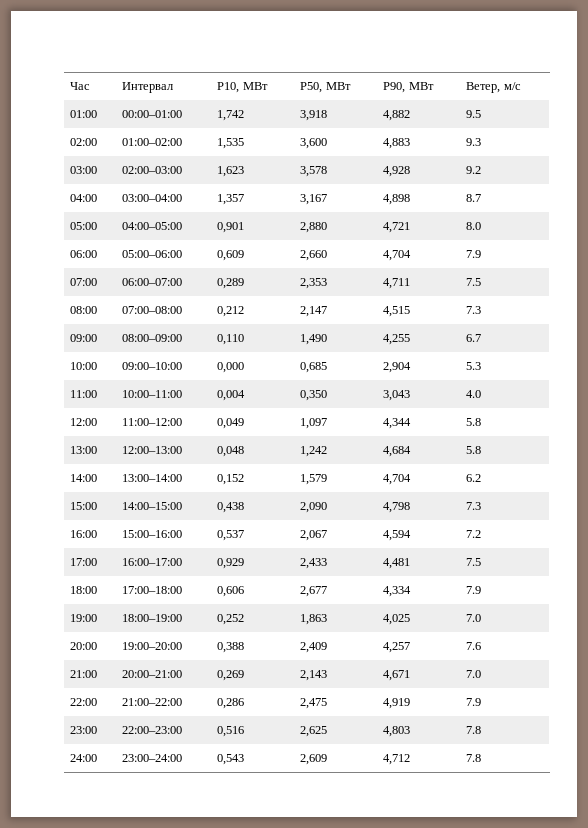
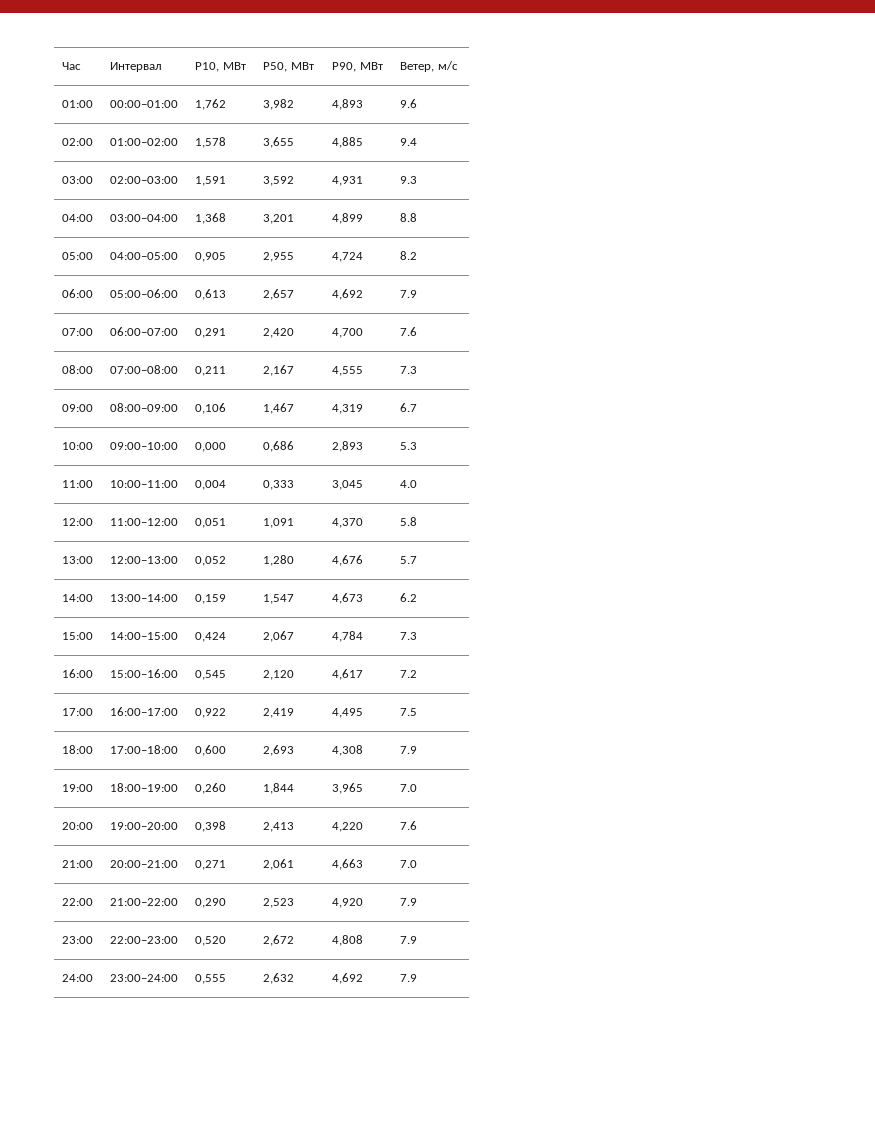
[217,110,245,121] [300,110,328,121] [383,110,411,121] [466,110,482,118] [70,138,98,146] [122,138,183,146] [217,138,245,149] [300,138,328,149] [383,138,411,149] [466,138,482,146] [70,166,98,174] [122,166,183,174] [217,166,245,177] [300,166,328,177] [383,166,411,177] [466,166,482,174] [70,194,98,202] [122,194,183,202] [217,194,245,205] [300,194,328,205] [383,194,411,205] [466,194,482,202] [70,222,98,230] [122,222,183,230] [217,222,245,233] [300,222,328,233] [383,222,411,233] [466,222,482,230] 1,742 | 3,918 | 4,882 | 9.5 // 02:00 | 01:00–02:00 | 1,535 | 3,600 | 4,883 | 9.3 // 03:00 | 02:00–03:00 | 1,623 | 3,578 | 4,928 | 9.2 // 04:00 | 03:00–04:00 | 1,357 | 3,167 | 4,898 | 8.7 // 05:00 | 04:00–05:00 | 0,901 | 2,880 | 4,721 | 8.0 -> [195,99,227,110] [263,99,295,110] [332,99,364,110] [400,99,418,108] [62,138,94,146] [110,138,179,146] [195,137,227,148] [263,137,295,148] [332,137,364,148] [400,138,418,146] [62,176,94,184] [110,176,179,184] [195,176,227,186] [263,176,295,186] [332,176,364,186] [400,176,418,184] [62,214,94,222] [110,214,179,222] [195,213,227,224] [263,214,295,224] [332,213,364,224] [400,213,418,222] [62,252,94,260] [110,252,179,260] [195,252,227,262] [263,252,295,262] [332,252,364,262] [400,251,418,260] 1,762 | 3,982 | 4,893 | 9.6 // 02:00 | 01:00–02:00 | 1,578 | 3,655 | 4,885 | 9.4 // 03:00 | 02:00–03:00 | 1,591 | 3,592 | 4,931 | 9.3 // 04:00 | 03:00–04:00 | 1,368 | 3,201 | 4,899 | 8.8 // 05:00 | 04:00–05:00 | 0,905 | 2,955 | 4,724 | 8.2
[217,250,245,261] [300,250,328,261] [383,250,412,261] 0,609 | 2,660 | 4,704 -> [195,289,227,300] [263,289,295,300] [332,289,364,300] 0,613 | 2,657 | 4,692
[217,278,245,289] [300,278,328,289] [383,278,411,289] [466,278,482,286] 0,289 | 2,353 | 4,711 | 7.5 -> [195,328,227,338] [263,328,295,338] [332,328,364,338] [400,327,418,336] 0,291 | 2,420 | 4,700 | 7.6
[217,306,245,317] [300,306,328,317] [383,306,411,317] 0,212 | 2,147 | 4,515 -> [195,366,227,376] [263,365,295,376] [332,366,364,376] 0,211 | 2,167 | 4,555
[217,334,245,345] [300,334,328,345] [383,334,411,345] 0,110 | 1,490 | 4,255 -> [195,403,227,414] [263,403,295,414] [332,404,364,414] 0,106 | 1,467 | 4,319
[300,362,328,373] [383,362,412,373] 0,685 | 2,904 -> [263,441,295,452] [332,441,364,452] 0,686 | 2,893
[300,390,328,401] [383,390,411,401] 0,350 | 3,043 -> [263,480,295,490] [332,480,364,490] 0,333 | 3,045
[217,418,245,429] [300,418,328,429] [383,418,412,429] 0,049 | 1,097 | 4,344 -> [195,518,227,528] [263,518,295,528] [332,518,364,528] 0,051 | 1,091 | 4,370
[217,446,245,457] [300,446,328,457] [383,446,412,457] [466,446,482,454] 0,048 | 1,242 | 4,684 | 5.8 -> [195,556,227,566] [263,555,295,566] [332,555,364,566] [400,556,418,564] 0,052 | 1,280 | 4,676 | 5.7
[217,474,245,485] [300,474,328,485] [383,474,412,485] 0,152 | 1,579 | 4,704 -> [195,594,227,604] [263,594,295,604] [332,593,364,604] 0,159 | 1,547 | 4,673
[217,502,245,513] [300,502,328,513] [383,502,411,513] 0,438 | 2,090 | 4,798 -> [195,632,227,642] [263,631,295,642] [332,631,364,642] 0,424 | 2,067 | 4,784
[217,530,245,541] [300,530,328,541] [383,530,412,541] 0,537 | 2,067 | 4,594 -> [195,670,227,680] [263,670,295,680] [332,669,364,680] 0,545 | 2,120 | 4,617
[217,558,245,569] [300,558,328,569] [383,558,411,569] 0,929 | 2,433 | 4,481 -> [195,708,227,718] [263,708,295,718] [332,708,364,718] 0,922 | 2,419 | 4,495
[217,586,245,597] [300,586,328,597] [383,586,412,597] 0,606 | 2,677 | 4,334 -> [195,745,227,756] [263,745,295,756] [332,745,364,756] 0,600 | 2,693 | 4,308
[217,614,245,625] [300,614,328,625] [383,614,411,625] 0,252 | 1,863 | 4,025 -> [195,783,227,794] [263,783,295,794] [332,783,364,794] 0,260 | 1,844 | 3,965
[217,642,245,653] [300,642,328,653] [383,642,411,653] 0,388 | 2,409 | 4,257 -> [195,821,227,832] [263,822,295,832] [332,822,364,832] 0,398 | 2,413 | 4,220
[217,670,245,681] [300,670,328,681] [383,670,411,681] 0,269 | 2,143 | 4,671 -> [195,860,227,870] [263,859,295,870] [332,859,364,870] 0,271 | 2,061 | 4,663
[217,698,245,709] [300,698,328,709] [383,698,411,709] 0,286 | 2,475 | 4,919 -> [195,898,227,908] [263,898,295,908] [332,898,364,908] 0,290 | 2,523 | 4,920
[217,726,245,737] [300,726,328,737] [383,726,411,737] [466,726,482,734] [70,754,98,762] [122,754,183,762] [217,754,245,765] [300,754,328,765] [383,754,411,765] [466,754,482,762] 0,516 | 2,625 | 4,803 | 7.8 // 24:00 | 23:00–24:00 | 0,543 | 2,609 | 4,712 | 7.8 -> [195,936,227,946] [263,935,295,946] [332,935,364,946] [400,936,418,944] [62,974,94,982] [110,974,179,982] [195,974,227,984] [263,973,295,984] [332,973,364,984] [400,974,418,982] 0,520 | 2,672 | 4,808 | 7.9 // 24:00 | 23:00–24:00 | 0,555 | 2,632 | 4,692 | 7.9

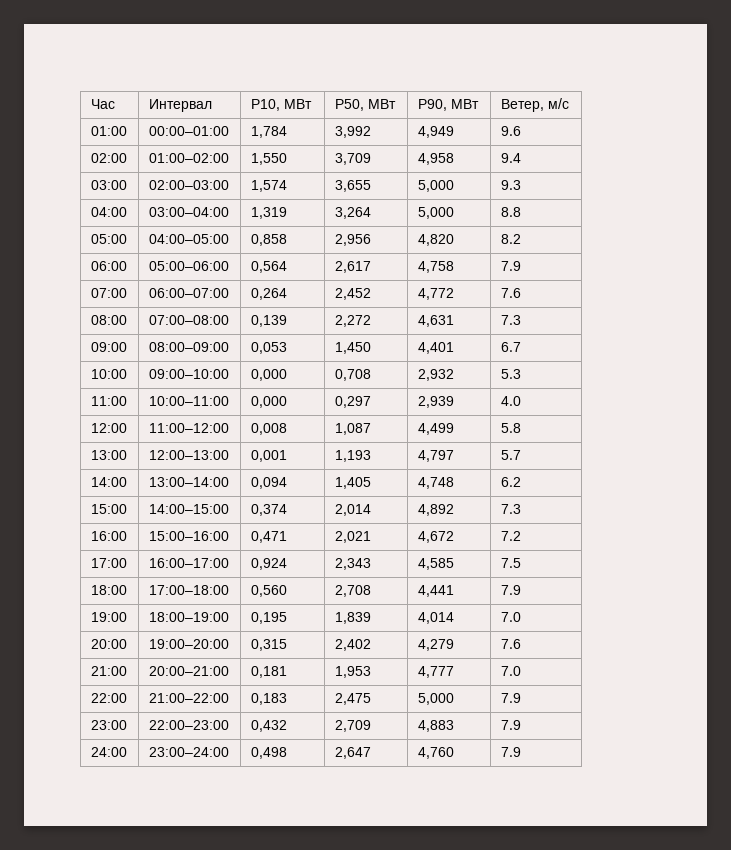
[195,99,227,110] [263,99,295,110] [332,99,364,110] 1,762 | 3,982 | 4,893 -> [250,126,287,138] [334,126,371,138] [417,126,454,138] 1,784 | 3,992 | 4,949
[195,137,227,148] [263,137,295,148] [332,137,364,148] 1,578 | 3,655 | 4,885 -> [250,153,287,165] [334,153,371,165] [417,153,454,165] 1,550 | 3,709 | 4,958
[195,176,227,186] [263,176,295,186] [332,176,364,186] 1,591 | 3,592 | 4,931 -> [250,180,287,192] [334,180,371,192] [417,180,454,192] 1,574 | 3,655 | 5,000
[195,213,227,224] [263,214,295,224] [332,213,364,224] 1,368 | 3,201 | 4,899 -> [250,207,287,219] [334,207,371,219] [417,207,454,219] 1,319 | 3,264 | 5,000
[195,252,227,262] [263,252,295,262] [332,252,364,262] 0,905 | 2,955 | 4,724 -> [250,234,287,246] [334,234,371,246] [417,234,454,246] 0,858 | 2,956 | 4,820
[195,289,227,300] [263,289,295,300] [332,289,364,300] 0,613 | 2,657 | 4,692 -> [250,261,287,273] [334,261,371,273] [417,261,454,273] 0,564 | 2,617 | 4,758
[195,328,227,338] [263,328,295,338] [332,328,364,338] 0,291 | 2,420 | 4,700 -> [250,288,287,300] [334,288,371,300] [417,288,454,300] 0,264 | 2,452 | 4,772
[195,366,227,376] [263,365,295,376] [332,366,364,376] 0,211 | 2,167 | 4,555 -> [250,315,287,327] [334,315,371,327] [417,315,454,327] 0,139 | 2,272 | 4,631
[195,403,227,414] [263,403,295,414] [332,404,364,414] 0,106 | 1,467 | 4,319 -> [250,342,287,354] [334,342,371,354] [417,342,454,354] 0,053 | 1,450 | 4,401
[263,441,295,452] [332,441,364,452] 0,686 | 2,893 -> [334,369,371,381] [417,369,454,381] 0,708 | 2,932
[195,480,227,490] [263,480,295,490] [332,480,364,490] 0,004 | 0,333 | 3,045 -> [250,396,287,408] [334,396,371,408] [417,396,454,408] 0,000 | 0,297 | 2,939
[195,518,227,528] [263,518,295,528] [332,518,364,528] 0,051 | 1,091 | 4,370 -> [250,423,287,435] [334,423,371,435] [417,423,454,435] 0,008 | 1,087 | 4,499
[195,556,227,566] [263,555,295,566] [332,555,364,566] 0,052 | 1,280 | 4,676 -> [250,450,287,462] [334,450,371,462] [417,450,454,462] 0,001 | 1,193 | 4,797
[195,594,227,604] [263,594,295,604] [332,593,364,604] 0,159 | 1,547 | 4,673 -> [250,477,287,489] [334,477,371,489] [417,477,454,489] 0,094 | 1,405 | 4,748
[195,632,227,642] [263,631,295,642] [332,631,364,642] 0,424 | 2,067 | 4,784 -> [250,504,287,516] [334,504,371,516] [417,504,454,516] 0,374 | 2,014 | 4,892
[195,670,227,680] [263,670,295,680] [332,669,364,680] 0,545 | 2,120 | 4,617 -> [250,531,287,543] [334,531,371,543] [417,531,454,543] 0,471 | 2,021 | 4,672
[195,708,227,718] [263,708,295,718] [332,708,364,718] 0,922 | 2,419 | 4,495 -> [250,558,287,570] [334,558,371,570] [417,558,454,570] 0,924 | 2,343 | 4,585
[195,745,227,756] [263,745,295,756] [332,745,364,756] 0,600 | 2,693 | 4,308 -> [250,585,287,597] [334,585,371,597] [417,585,454,597] 0,560 | 2,708 | 4,441
[195,783,227,794] [263,783,295,794] [332,783,364,794] 0,260 | 1,844 | 3,965 -> [250,612,287,624] [334,612,371,624] [417,612,454,624] 0,195 | 1,839 | 4,014
[195,821,227,832] [263,822,295,832] [332,822,364,832] 0,398 | 2,413 | 4,220 -> [250,639,287,651] [334,639,371,651] [417,639,454,651] 0,315 | 2,402 | 4,279
[195,860,227,870] [263,859,295,870] [332,859,364,870] 0,271 | 2,061 | 4,663 -> [250,666,287,678] [334,666,371,678] [417,666,454,678] 0,181 | 1,953 | 4,777
[195,898,227,908] [263,898,295,908] [332,898,364,908] 0,290 | 2,523 | 4,920 -> [250,693,287,705] [334,693,371,705] [417,693,454,705] 0,183 | 2,475 | 5,000
[195,936,227,946] [263,935,295,946] [332,935,364,946] 0,520 | 2,672 | 4,808 -> [250,720,287,732] [334,720,371,732] [417,720,454,732] 0,432 | 2,709 | 4,883
[195,974,227,984] [263,973,295,984] [332,973,364,984] 0,555 | 2,632 | 4,692 -> [250,747,287,759] [334,747,371,759] [417,747,454,759] 0,498 | 2,647 | 4,760

